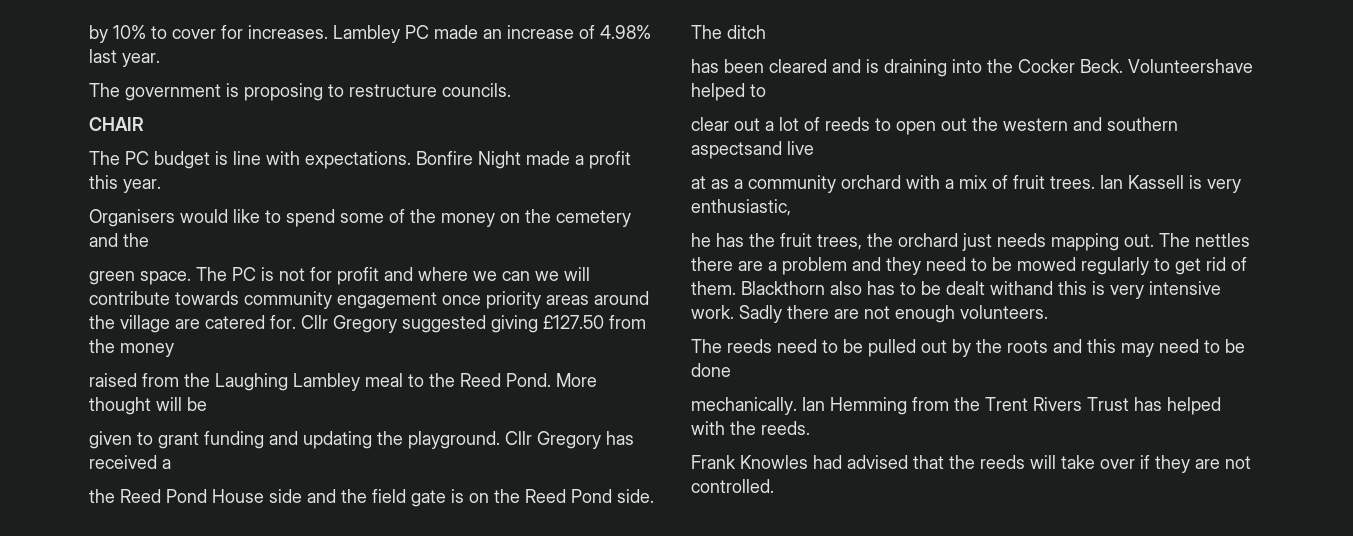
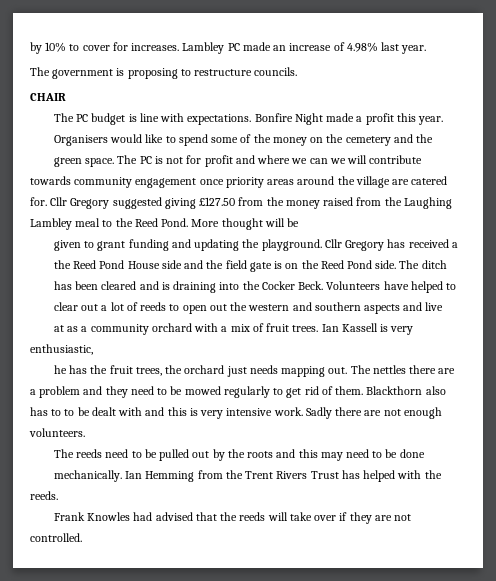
(174, 350) // -> (320, 204) none
[1128,59,1253,73] Volunteershave -> [326,281,409,290] Volunteers have
[691,141,782,159] aspectsand -> [363,302,423,314] aspects and
(916, 288) none -> [64,409,75,416] to
[990,281,1053,295] withand -> [118,407,165,416] with and

